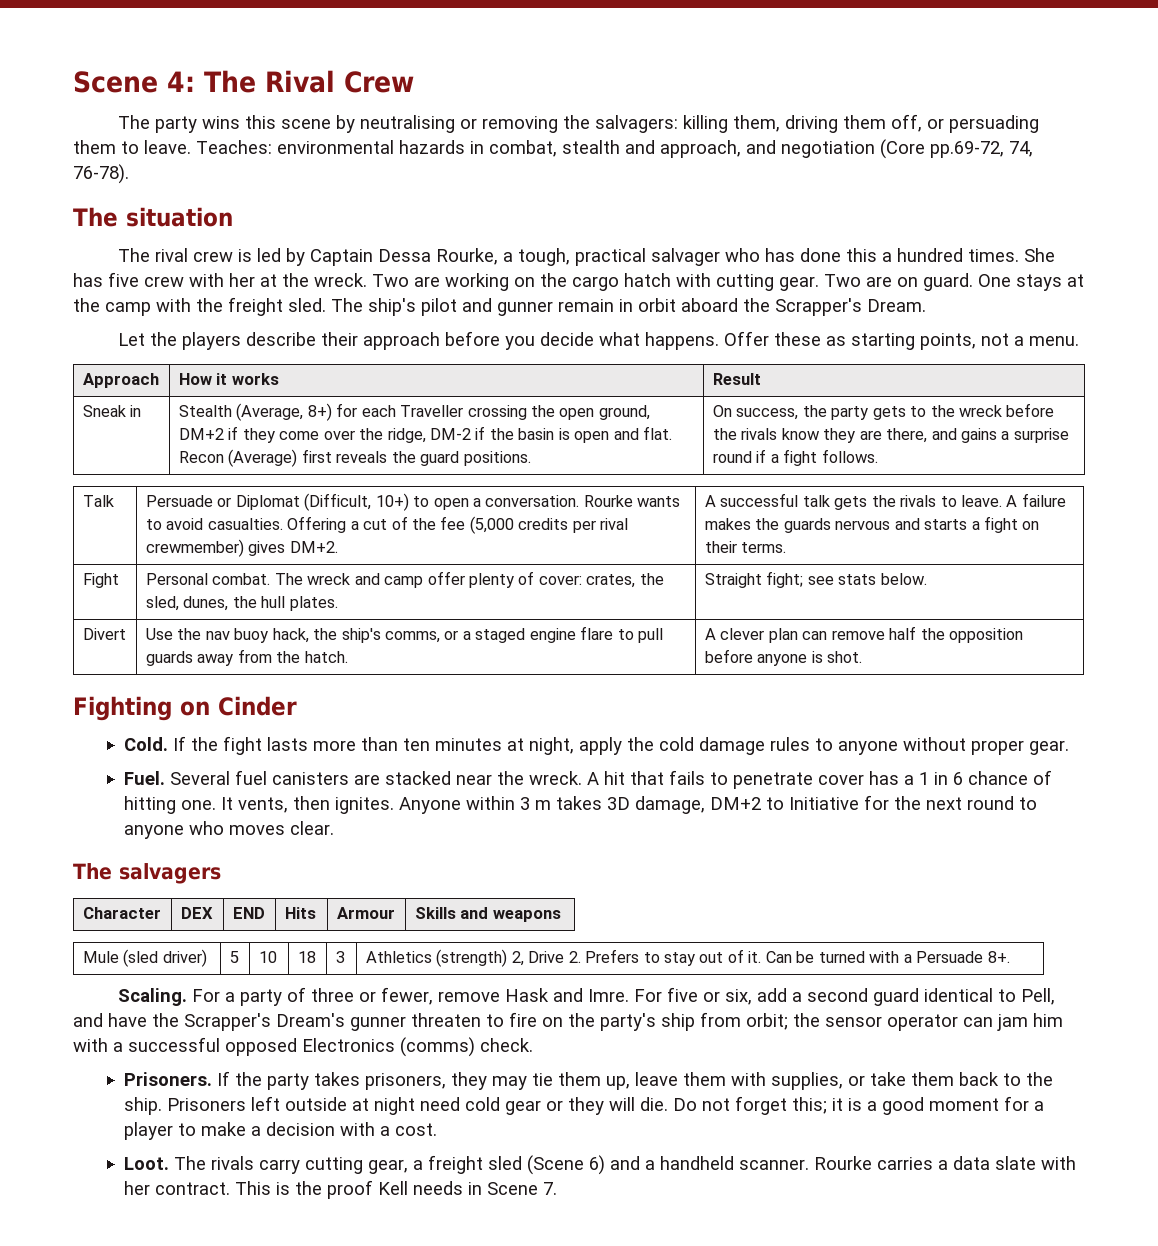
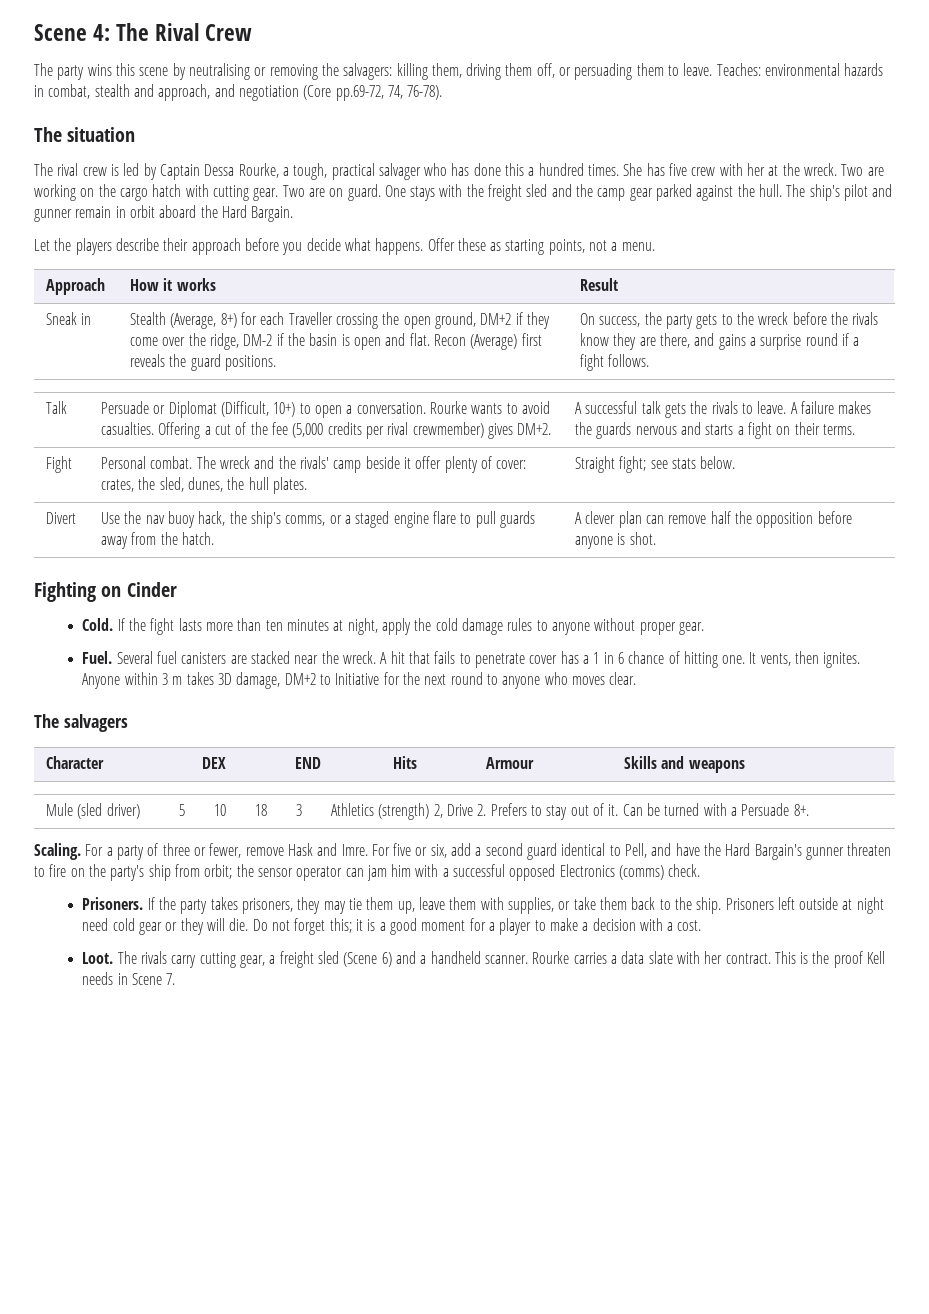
[1067,274,1084,287] [73,297,326,316] at the camp with the freight sled. -> [439,184,783,201] with the freight sled and the camp gear parked against the hull.
[775,298,926,316] Scrapper's Dream. -> [221,205,294,222] Hard Bargain.
[384,576,424,588] camp -> [278,456,412,473] the rivals' camp beside it
[184,1013,345,1031] Scrapper's Dream's -> [725,843,802,860] Hard Bargain's

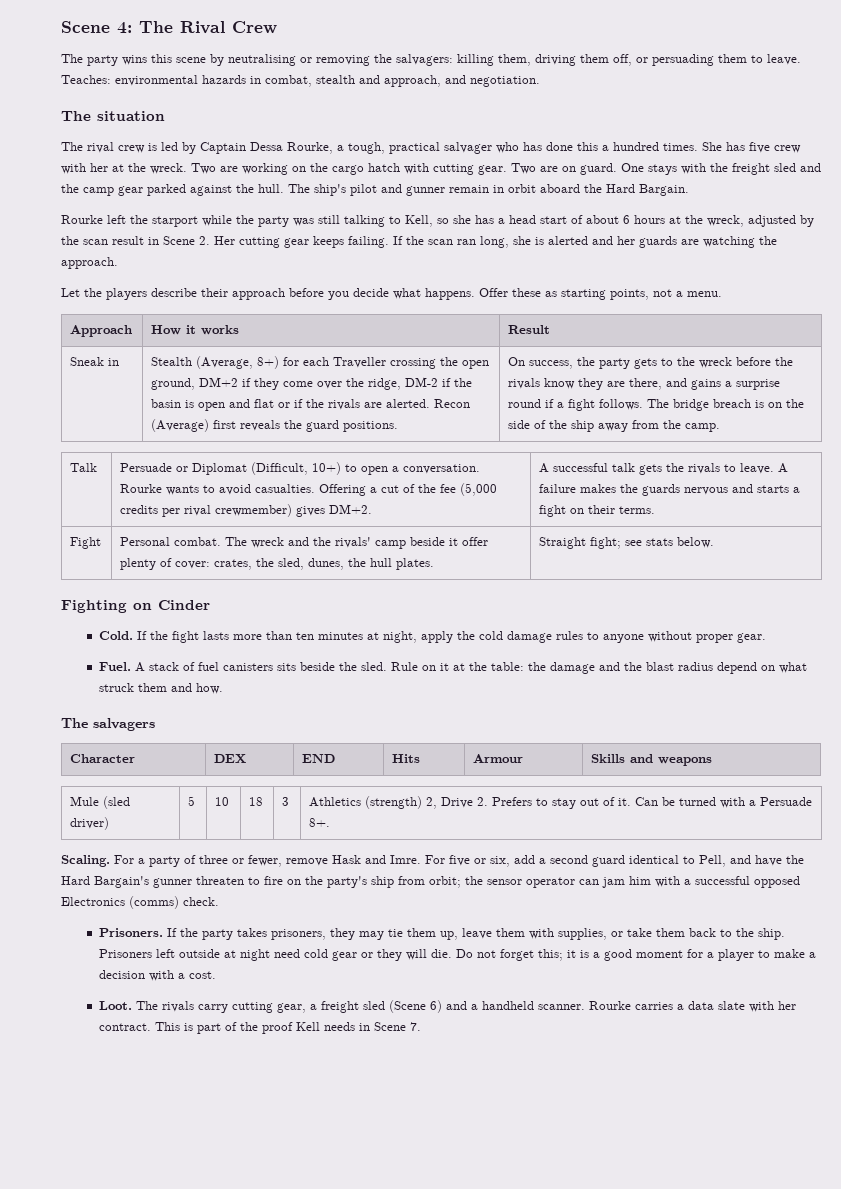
[238,85,443,101] negotiation (Core pp.69-72, 74, 76-78). -> [470,76,540,87] negotiation.
(294, 214) none -> [61,215,814,227] [61,236,777,248] [61,257,118,269] // Rourke left the starport while the party was still talking to Kell, so she has a head start of about 6 hours at the wreck, adjusted by the scan result in Scene 2. Her cutting gear keeps failing. If the scan ran long, she is alerted and her guards are watching the approach.
[409,333,430,346] flat. -> [254,399,431,410] flat or if the rivals are alerted.
(650, 360) none -> [647,399,805,411] [508,420,721,432] The bridge breach is on the side of the ship away from the camp.
[46,512,77,524] [101,511,535,528] [101,532,215,549] [575,511,852,528] [575,532,656,549] // Divert | Use the nav buoy hack, the ship's comms, or a staged engine flare to pull guards away from the hatch. | A clever plan can remove half the opposition before anyone is shot. -> (715, 542) none
[116,651,861,668] [82,672,637,689] Several fuel canisters are stacked near the wreck. A hit that fails to penetrate cover has a 1 in 6 chance of hitting one. It vents, then ignites. Anyone within 3 m takes 3D damage, DM+2 to Initiative for the next round to anyone who moves clear. -> [134,662,807,674] [98,683,223,694] A stack of fuel canisters sits beside the sled. Rule on it at the table: the damage and the blast radius depend on what struck them and how.
(809, 958) none -> [196,1022,237,1034] part of

